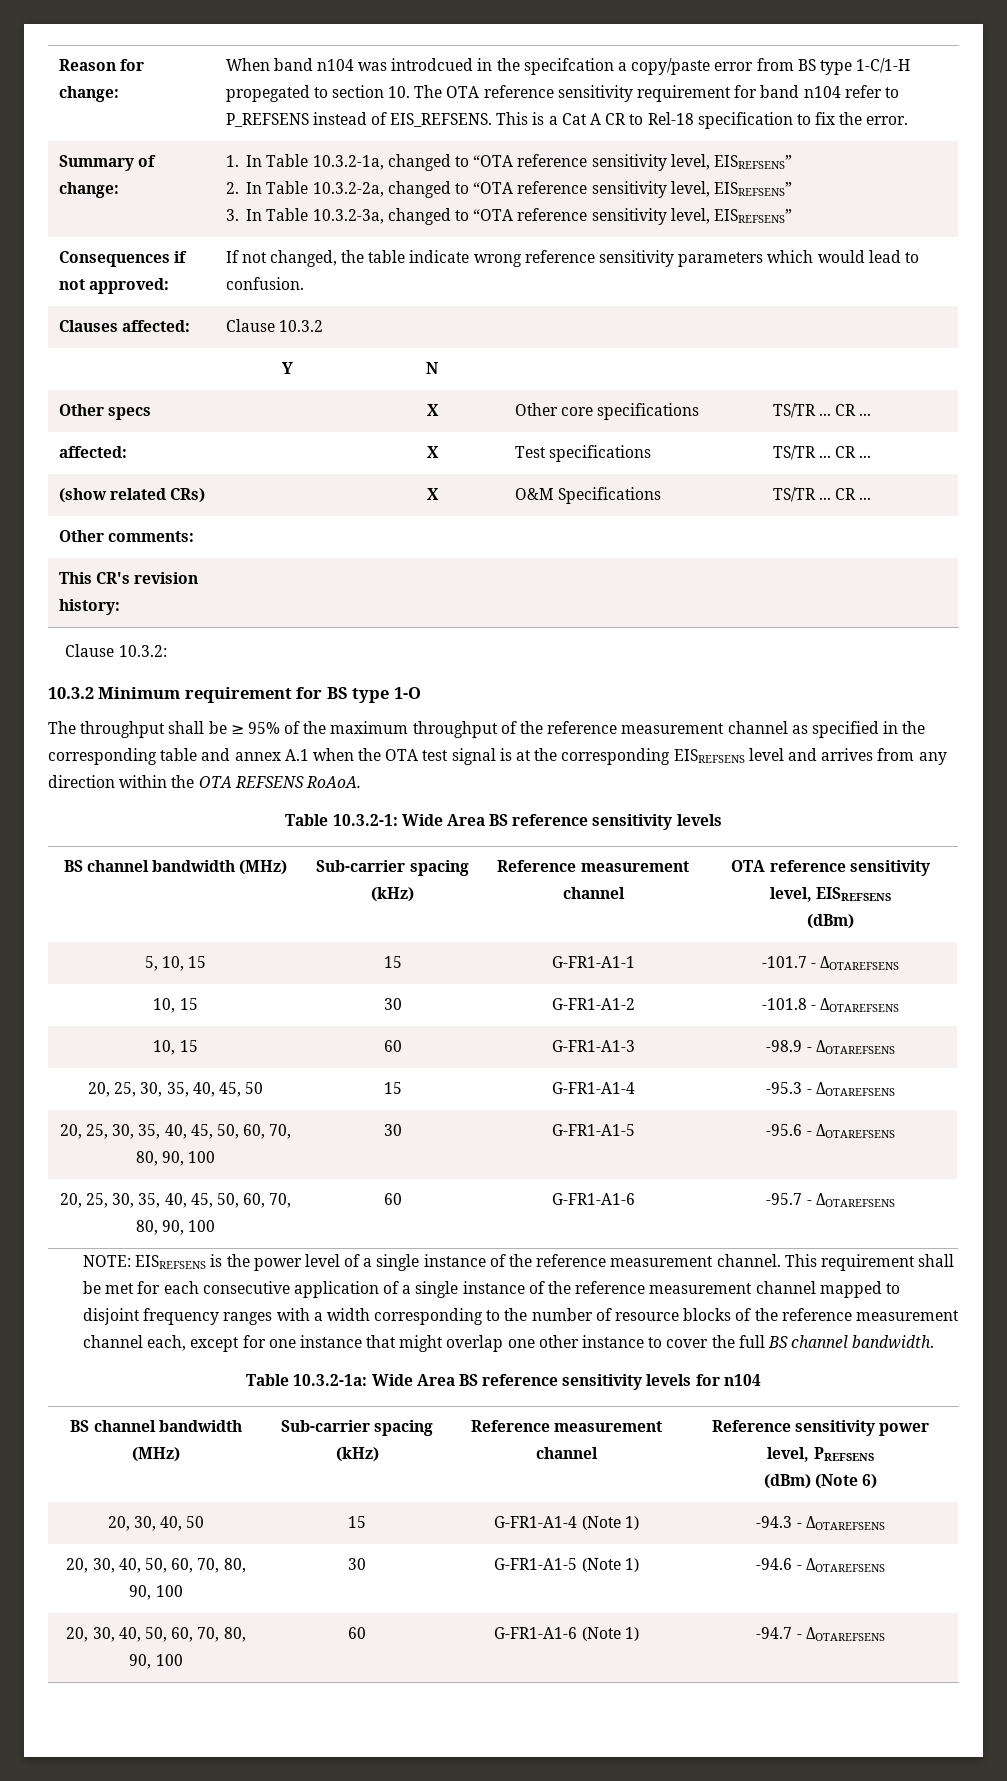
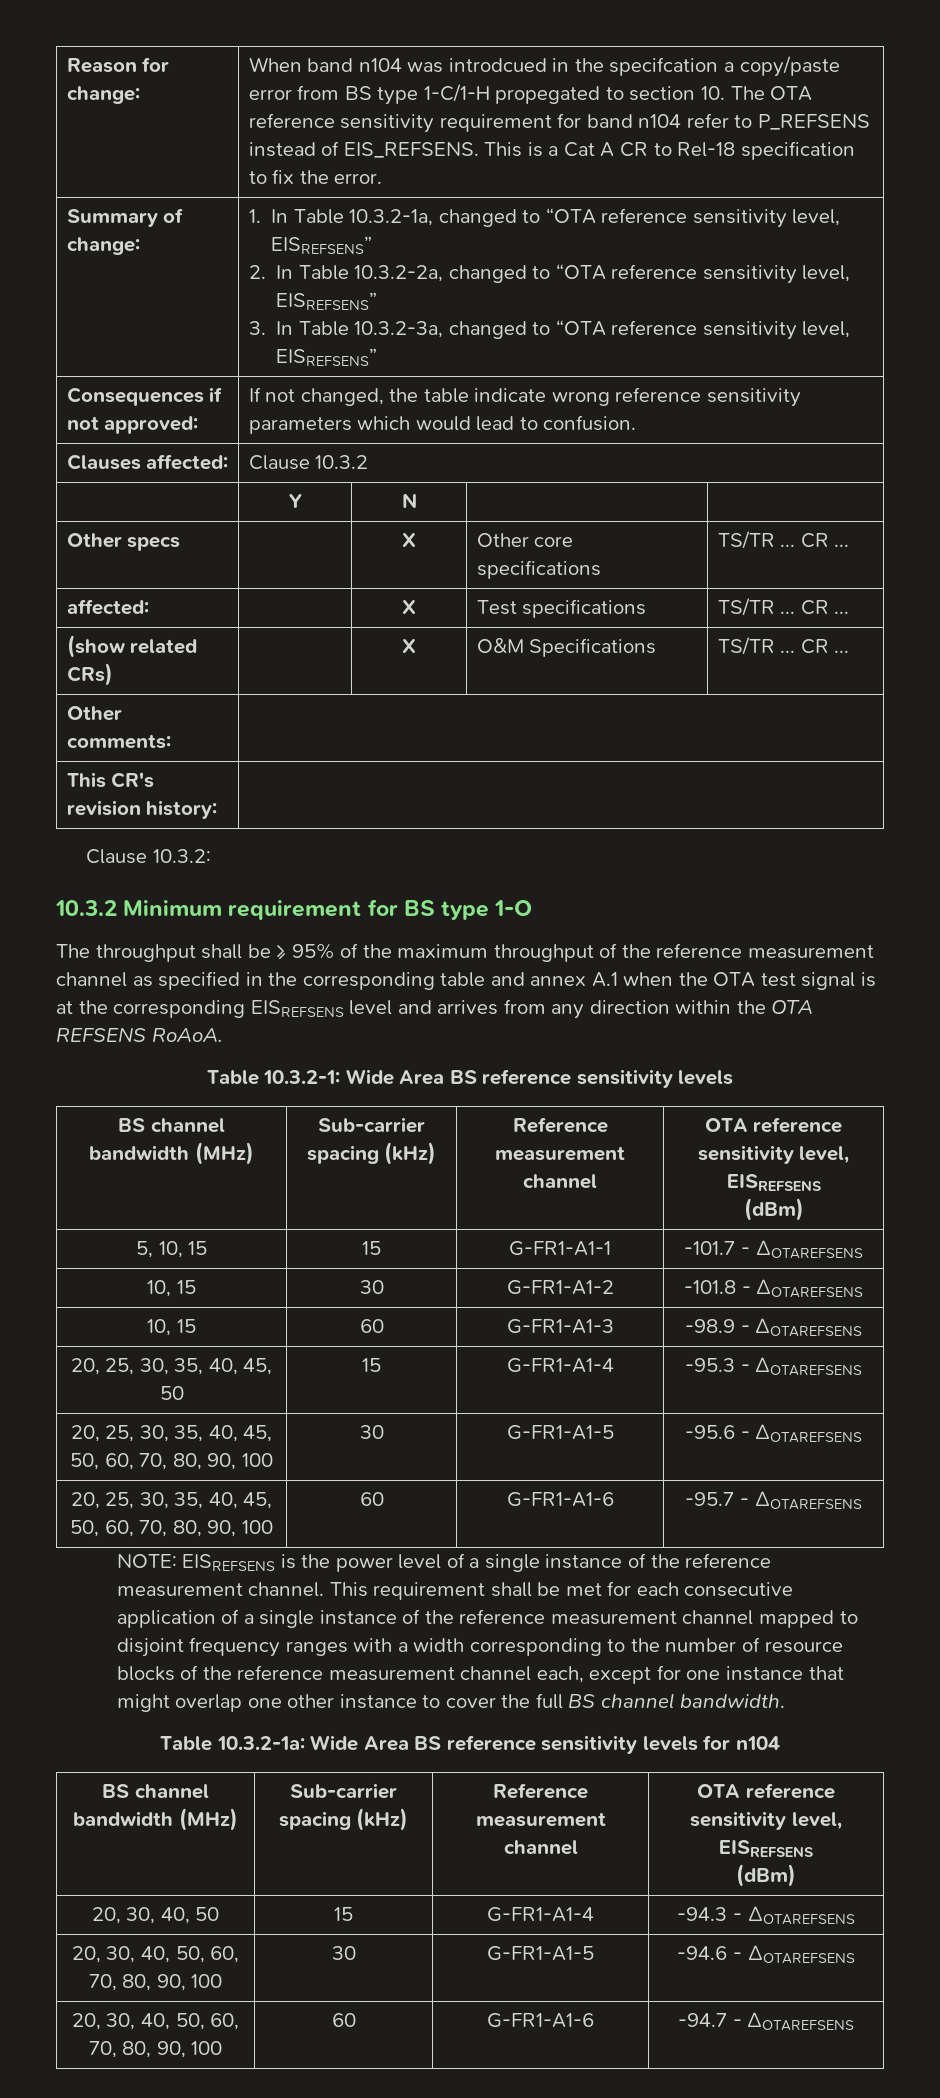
[711,1420,930,1436] [767,1447,874,1462] [763,1474,878,1489] Reference sensitivity power level, PREFSENS // (dBm) (Note 6) -> [697,1783,835,1799] [690,1811,842,1830] [719,1840,813,1857] [736,1864,796,1887] OTA reference sensitivity level, EISREFSENS // (dBm)
[581,1516,639,1530] (Note 1) -> (594, 1914) none
[581,1558,639,1572] (Note 1) -> (594, 1953) none
[581,1627,639,1641] (Note 1) -> (594, 2020) none

